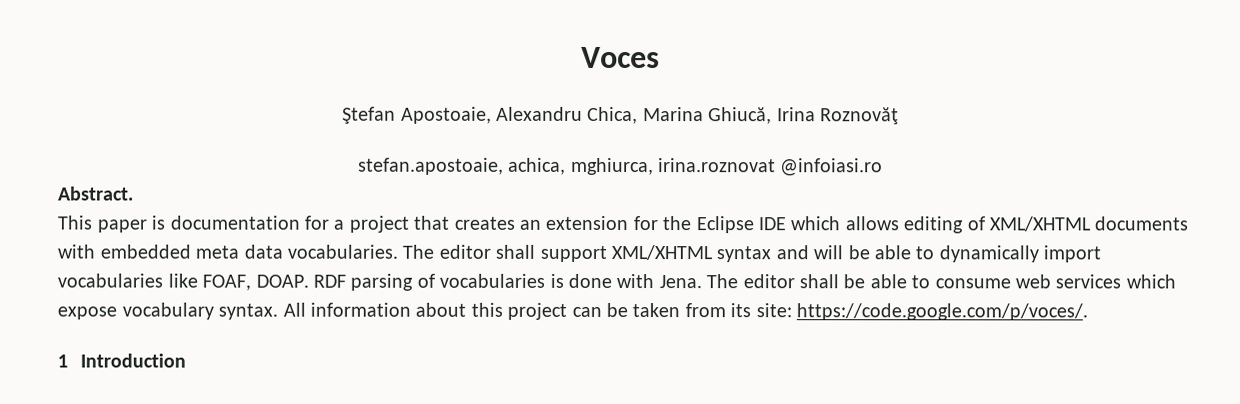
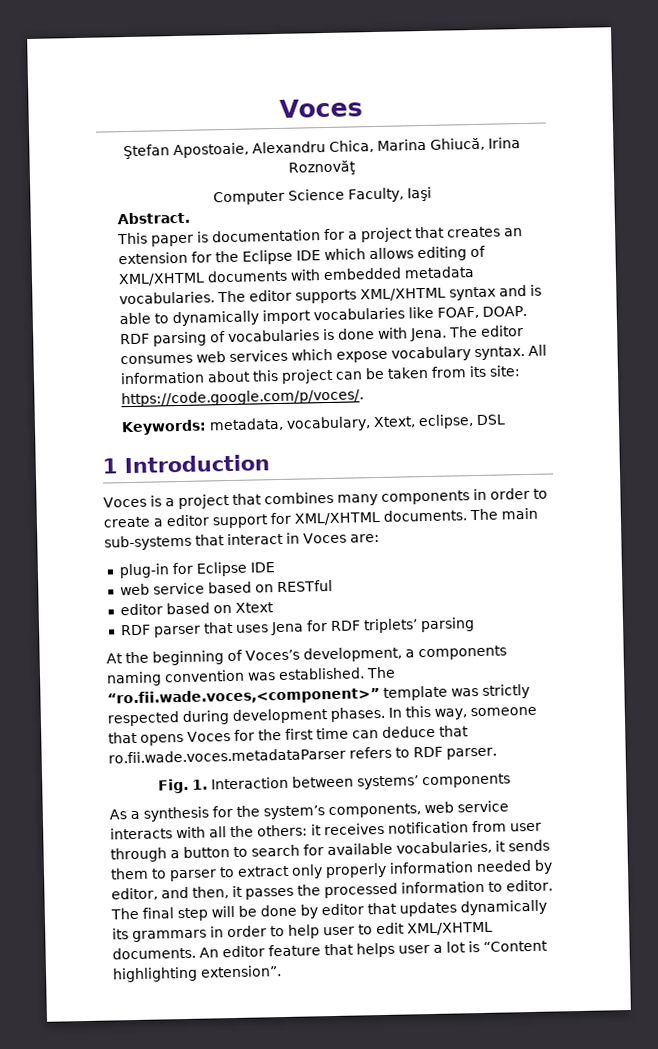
[357,157,884,177] stefan.apostoaie, achica, mghiurca, irina.roznovat @infoiasi.ro -> [213,186,432,206] Computer Science Faculty, Iaşi
[195,244,283,259] meta data -> [403,266,475,279] metadata
[495,244,607,262] shall support -> [294,289,357,304] supports
[813,245,870,260] will be -> [529,284,542,296] is
[798,274,1011,289] shall be able to consume -> [119,354,193,365] consumes
[57,353,186,368] 1 Introduction -> [120,414,506,436] [102,454,270,474] [103,487,548,510] [103,507,538,529] [104,532,380,551] [118,561,275,579] [119,579,333,596] [119,602,274,616] [119,617,475,638] [106,645,507,666] [106,666,396,687] [107,683,530,707] [107,705,537,727] [108,725,469,746] [108,746,497,764] [158,773,511,794] [109,800,509,822] [110,820,542,840] [110,839,550,863] [110,859,553,882] [111,879,553,901] [110,899,547,922] [112,921,493,943] [112,940,548,960] [112,965,282,983] Keywords: metadata, vocabulary, Xtext, eclipse, DSL // 1 Introduction // Voces is a project that combines many components in order to create a editor support for XML/XHTML documents. The main sub-systems that interact in Voces are: // plug-in for Eclipse IDE // web service based on RESTful // editor based on Xtext // RDF parser that uses Jena for RDF triplets’ parsing // At the beginning of Voces’s development, a components naming convention was established. The “ro.fii.wade.voces,<component>” template was strictly respected during development phases. In this way, someone that opens Voces for the first time can deduce that ro.fii.wade.voces.metadataParser refers to RDF parser. // Fig. 1. Interaction between systems’ components // As a synthesis for the system’s components, web service interacts with all the others: it receives notification from user through a button to search for available vocabularies, it sends them to parser to extract only properly information needed by editor, and then, it passes the processed information to editor. The final step will be done by editor that updates dynamically its grammars in order to help user to edit XML/XHTML documents. An editor feature that helps user a lot is “Content highlighting extension”.

